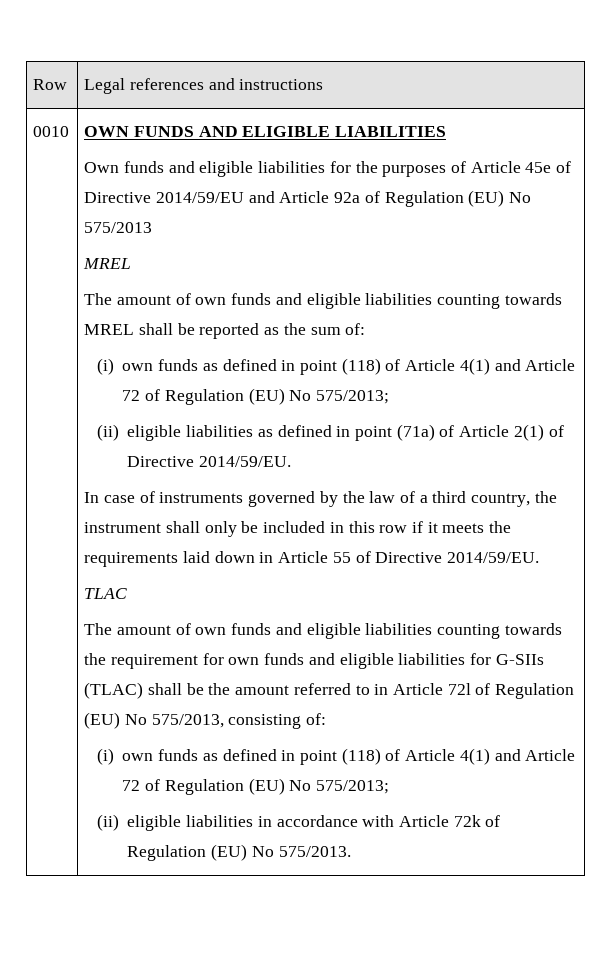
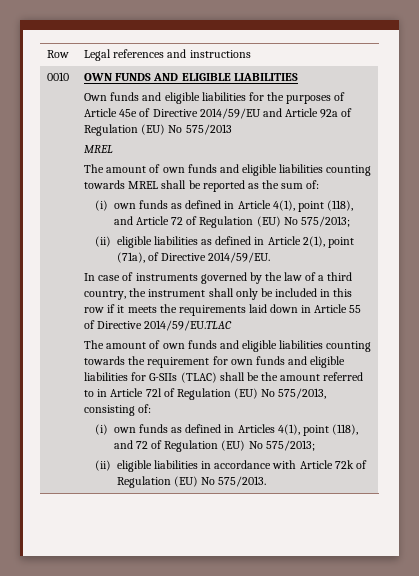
[300,358,490,375] point (118) of Article 4(1) -> [237,200,353,212] Article 4(1), point (118),
[355,424,544,441] point (71a) of Article 2(1) -> [267,236,354,248] [117,252,146,263] Article 2(1), point (71a),
[447,552,540,563] [84,588,128,599] 2014/59/EU. // TLAC -> [144,320,233,331] 2014/59/EU.TLAC
[300,748,576,765] point (118) of Article 4(1) and Article -> [237,424,358,436] [114,440,134,449] Articles 4(1), point (118), and

